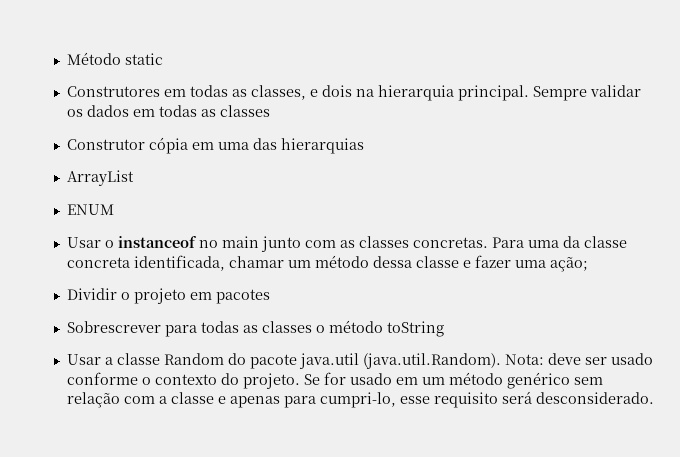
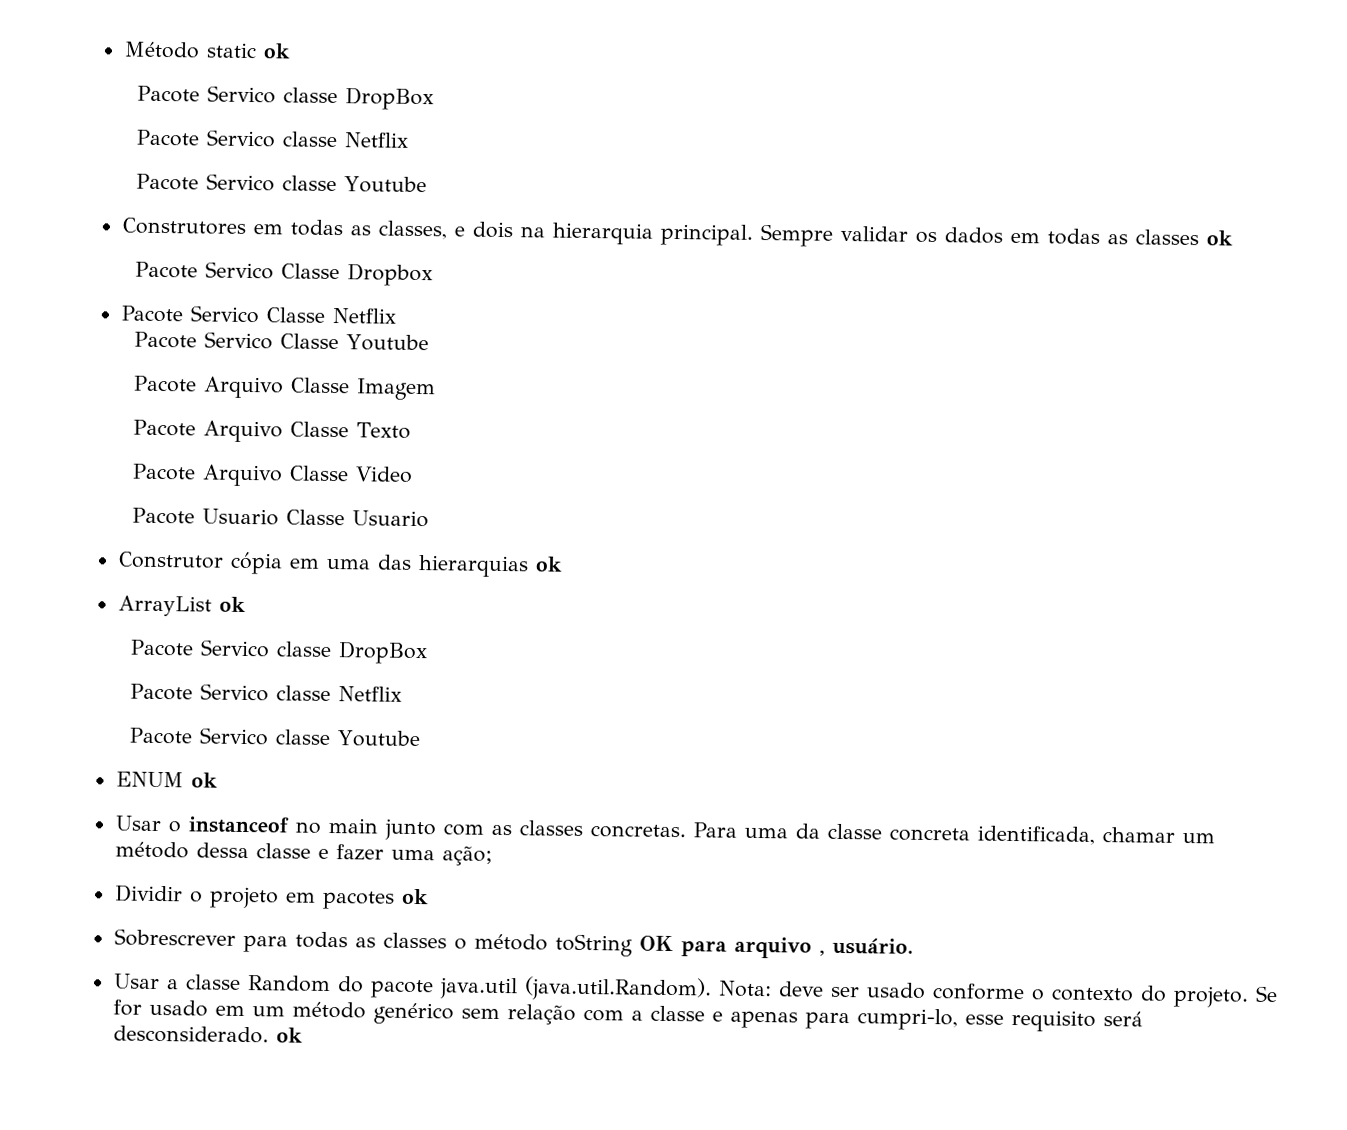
(163, 59) none -> [262,43,291,59] [136,85,434,111] [135,129,409,148] [135,173,427,194] ok // Pacote Servico classe DropBox // Pacote Servico classe Netflix // Pacote Servico classe Youtube
(270, 111) none -> [1205,230,1233,246] [134,261,433,287] [120,305,397,324] [133,331,429,352] [132,375,436,401] [132,419,411,443] [131,463,413,487] [131,507,429,528] ok // Pacote Servico Classe Dropbox // Pacote Servico Classe Netflix // Pacote Servico Classe Youtube // Pacote Arquivo Classe Imagem // Pacote Arquivo Classe Texto // Pacote Arquivo Classe Video // Pacote Usuario Classe Usuario
(364, 146) none -> [534,556,563,572] ok
(134, 178) none -> [218,596,246,612] [129,639,428,665] [129,683,402,702] [128,727,421,748] ok // Pacote Servico classe DropBox // Pacote Servico classe Netflix // Pacote Servico classe Youtube
(114, 209) none -> [190,772,218,788] ok
(270, 296) none -> [401,888,429,905] ok
(444, 329) none -> [638,935,914,959] OK para arquivo , usuário.
(654, 398) none -> [275,1027,303,1043] ok

